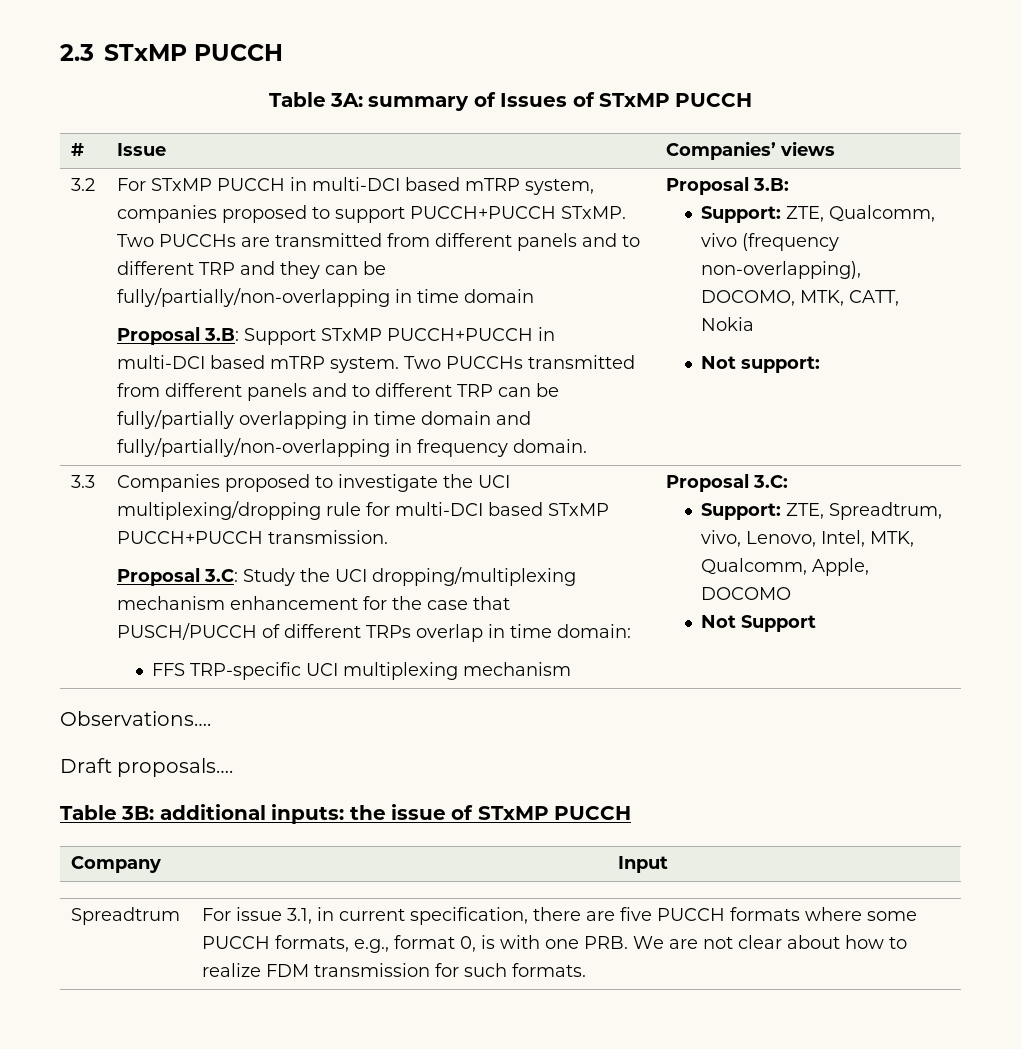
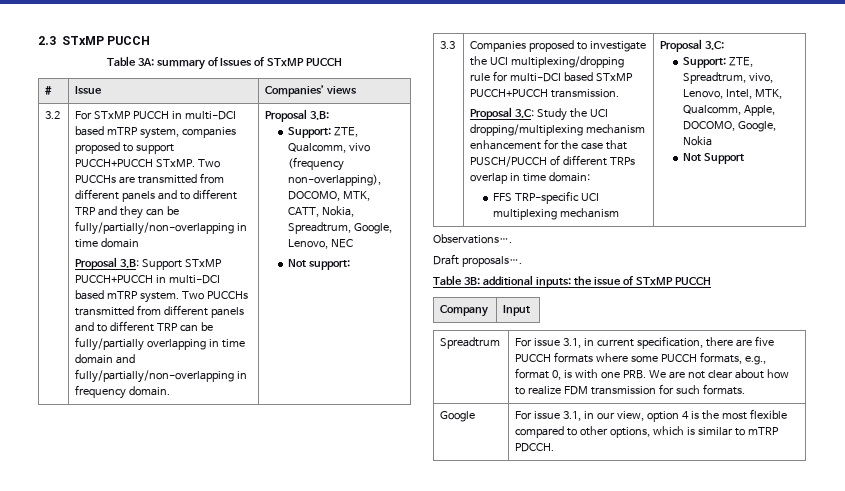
[701,317,755,331] Nokia -> [321,206,354,217] [287,222,392,234] [287,239,353,249] Nokia, Spreadtrum, Google, Lenovo, NEC
[701,587,792,600] DOCOMO -> [682,121,776,132] [682,136,712,146] DOCOMO, Google, Nokia
(586, 970) none -> [440,411,476,422] [515,409,788,422] [515,426,780,438] [515,443,555,452] // Google | For issue 3.1, in our view, option 4 is the most flexible compared to other options, which is similar to mTRP PDCCH.

